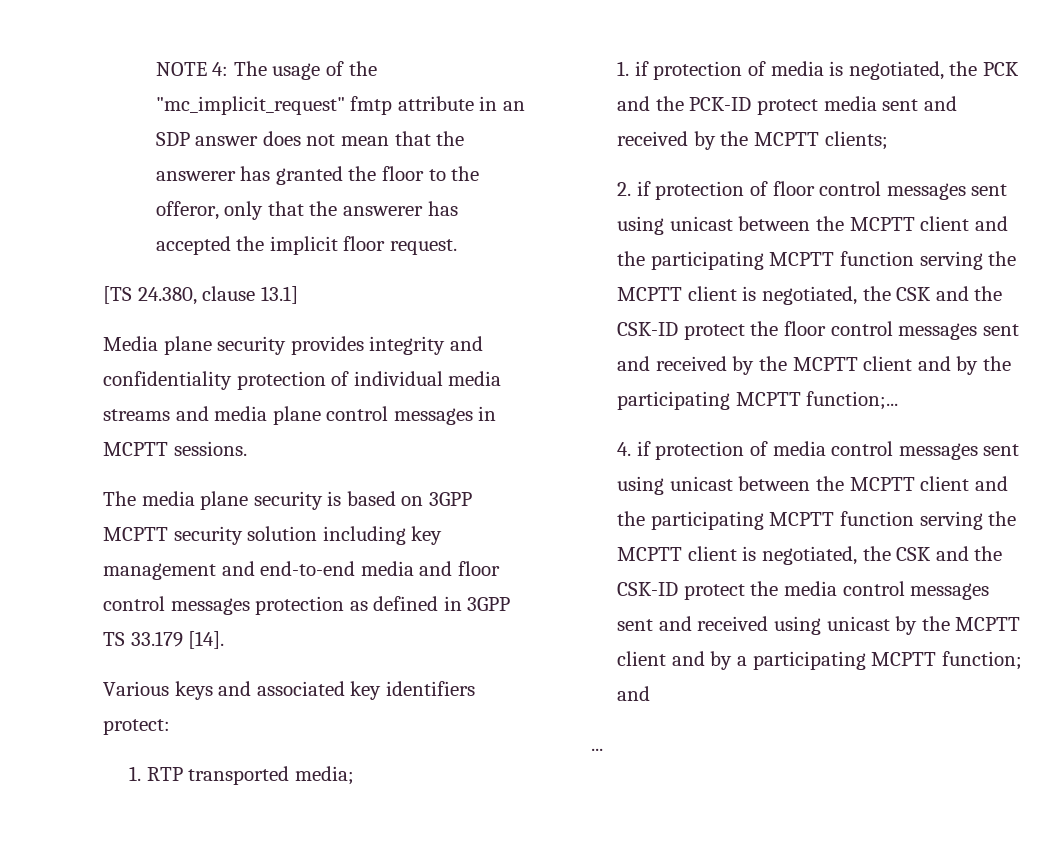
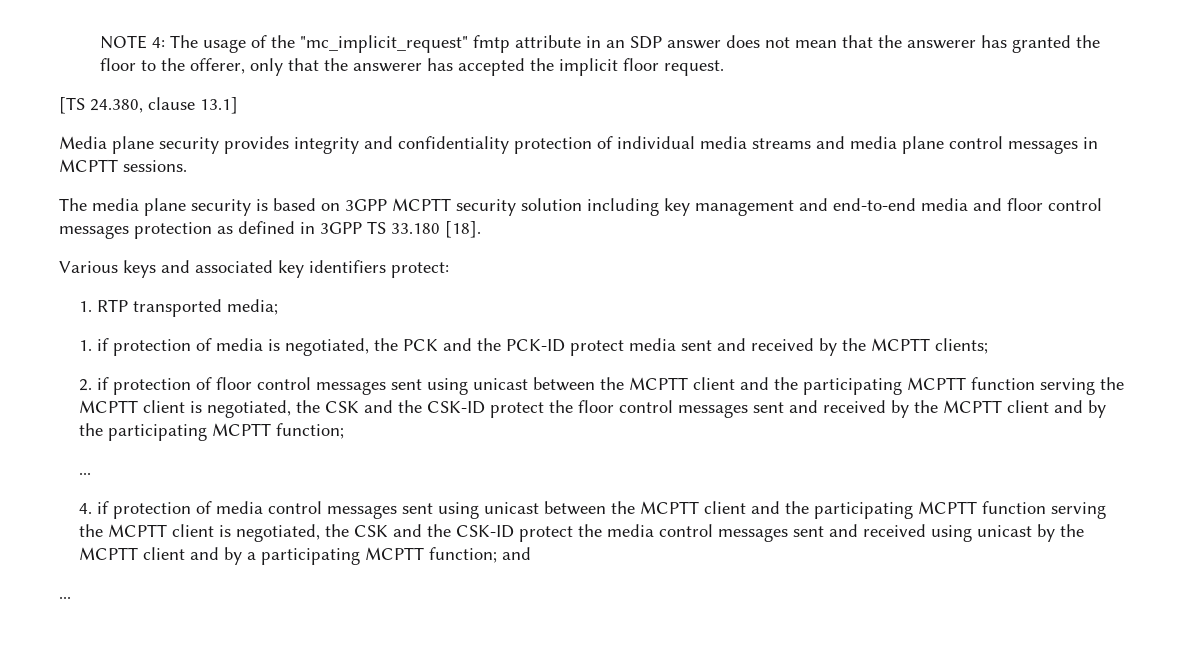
[155,201,219,220] offeror, -> [189,58,245,74] offerer,
[130,631,225,649] 33.179 [14]. -> [391,221,481,238] 33.180 [18].
[806,391,899,410] function;... -> [276,423,345,439] [79,472,92,475] function; // ...

